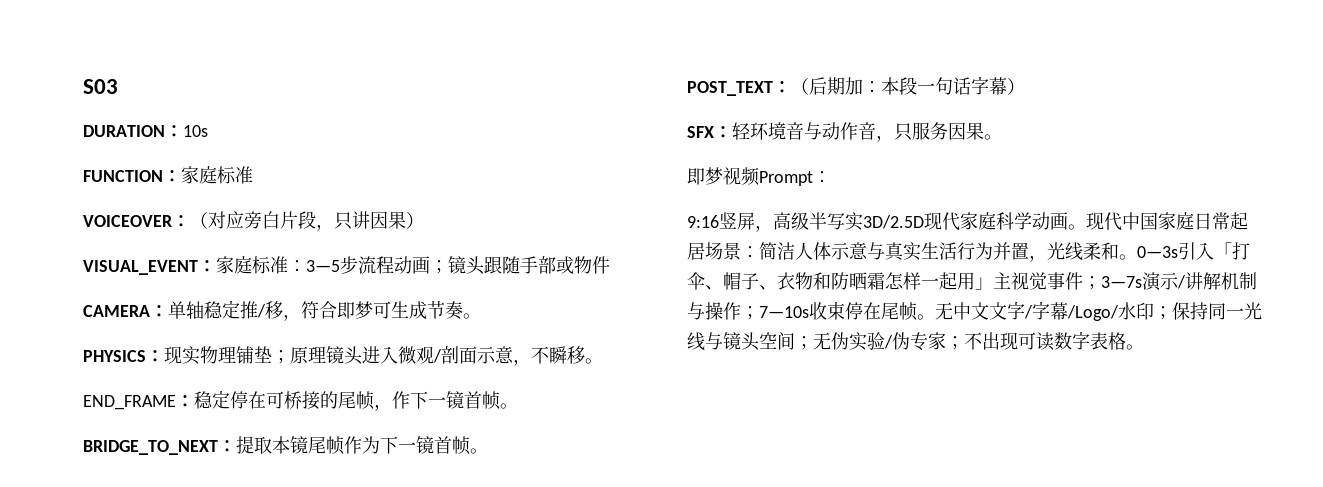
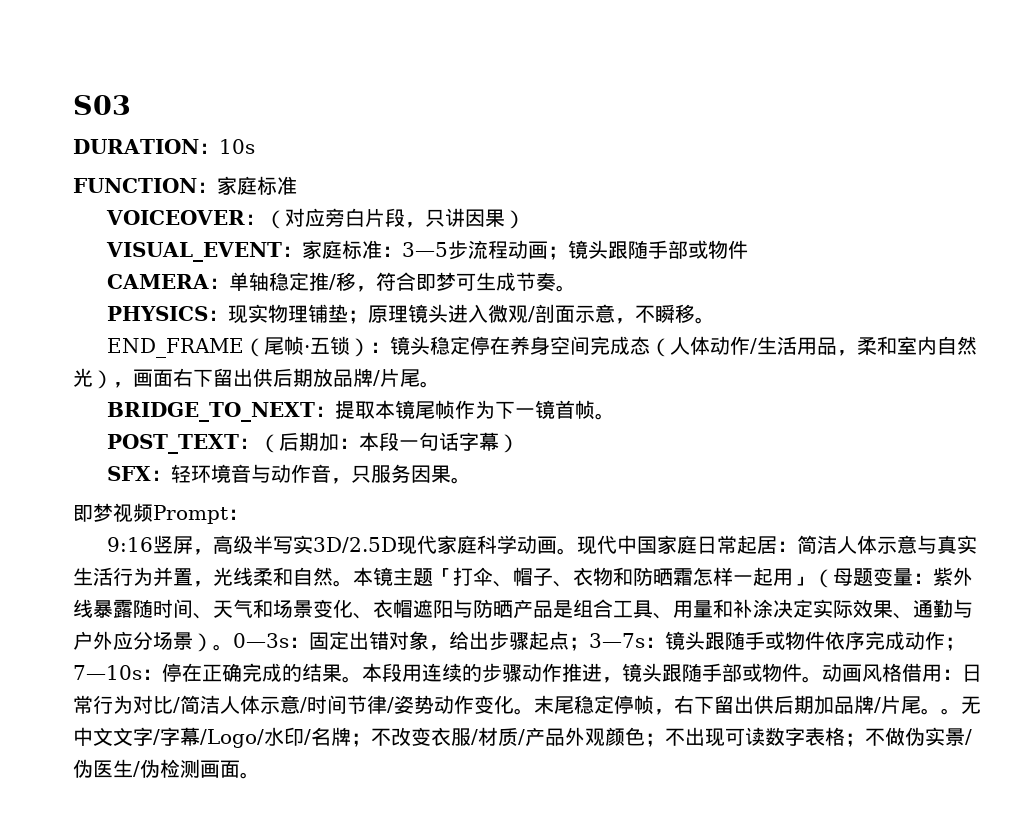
[176,390,501,411] ：稳定停在可桥接的尾帧，作下一镜首帧 -> [243,336,977,357] [73,368,420,389] （尾帧·五锁）：镜头稳定停在养身空间完成态（人体动作/生活用品，柔和室内自然光），画面右下留出供后期放品牌/片尾
[705,242,741,260] 场景 -> (777, 545) none
[1119,242,1214,260] 。0—3s引入 -> [293,567,433,587] 自然。本镜主题
[993,272,1257,291] [687,302,918,321] 主视觉事件；3—7s演示/讲解机制与操作；7—10s收束停在尾帧 -> [813,567,973,588] [73,599,973,619] [73,631,965,652] [73,663,982,683] [73,695,941,715] （母题变量：紫外线暴露随时间、天气和场景变化、衣帽遮阳与防晒产品是组合工具、用量和补涂决定实际效果、通勤与户外应分场景）。0—3s：固定出错对象，给出步骤起点；3—7s：镜头跟随手或物件依序完成动作；7—10s：停在正确完成的结果。本段用连续的步骤动作推进，镜头跟随手部或物件。动画风格借用：日常行为对比/简洁人体示意/时间节律/姿势动作变化。末尾稳定停帧，右下留出供后期加品牌/片尾。
[1154,302,1262,320] [687,332,946,351] ；保持同一光线与镜头空间；无伪实验/伪专家 -> [304,727,645,747] /名牌；不改变衣服/材质/产品外观颜色
(1126, 341) none -> [845,727,972,747] [73,759,240,778] ；不做伪实景/伪医生/伪检测画面

